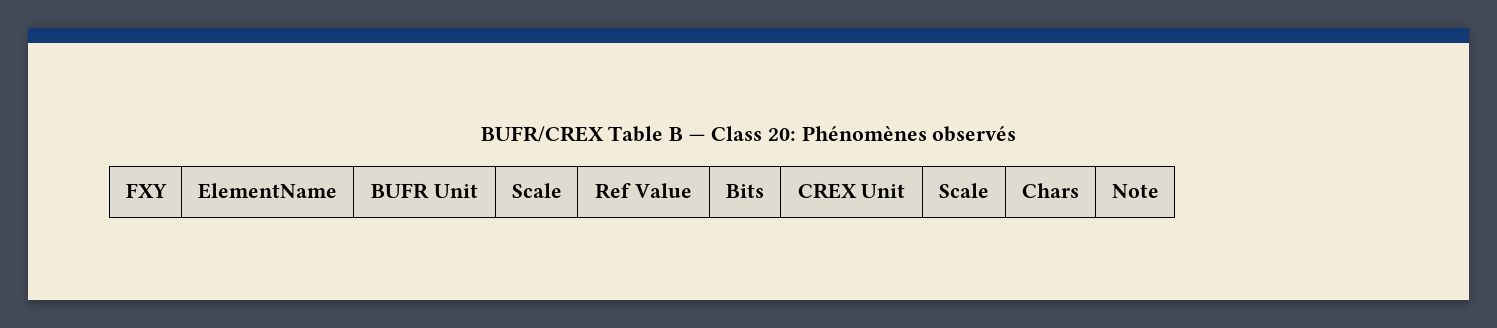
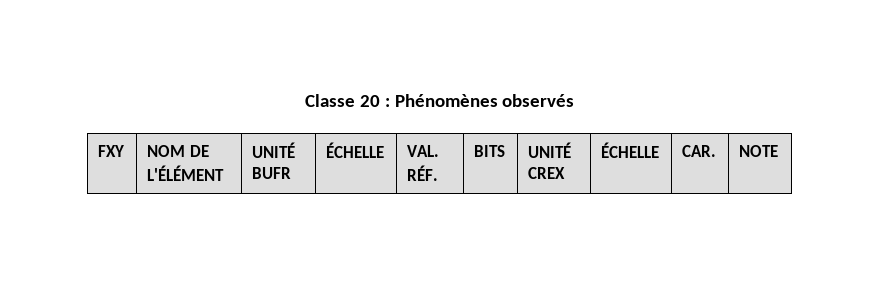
[480,126,1017,142] [125,183,167,198] [198,183,337,199] [371,183,478,199] [511,183,562,198] [595,183,692,199] [726,184,764,198] [797,183,906,199] [939,183,989,198] [1022,183,1079,198] [1111,184,1159,198] BUFR/CREX Table B — Class 20: Phénomènes observés // FXY | ElementName | BUFR Unit | Scale | Ref Value | Bits | CREX Unit | Scale | Chars | Note -> [304,94,575,107] [98,145,125,157] [147,145,209,157] [147,165,225,181] [252,142,296,158] [252,167,292,179] [326,142,385,158] [407,145,440,157] [407,165,439,181] [474,145,506,157] [528,142,572,158] [528,167,566,179] [601,142,660,158] [682,145,717,157] [739,145,779,157] Classe 20 : Phénomènes observés // FXY | NOM DE L'ÉLÉMENT | UNITÉ BUFR | ÉCHELLE | VAL. RÉF. | BITS | UNITÉ CREX | ÉCHELLE | CAR. | NOTE

